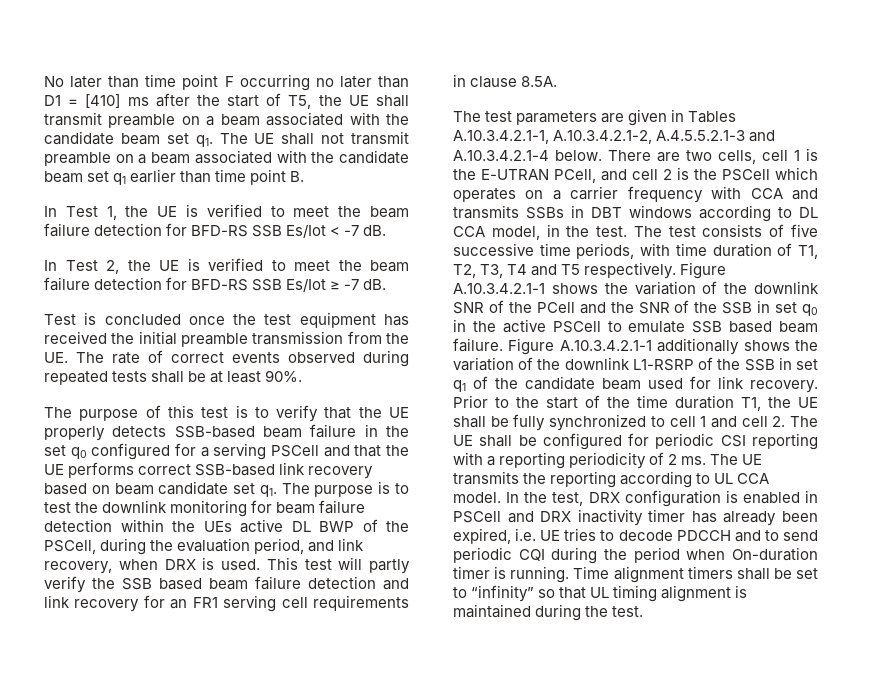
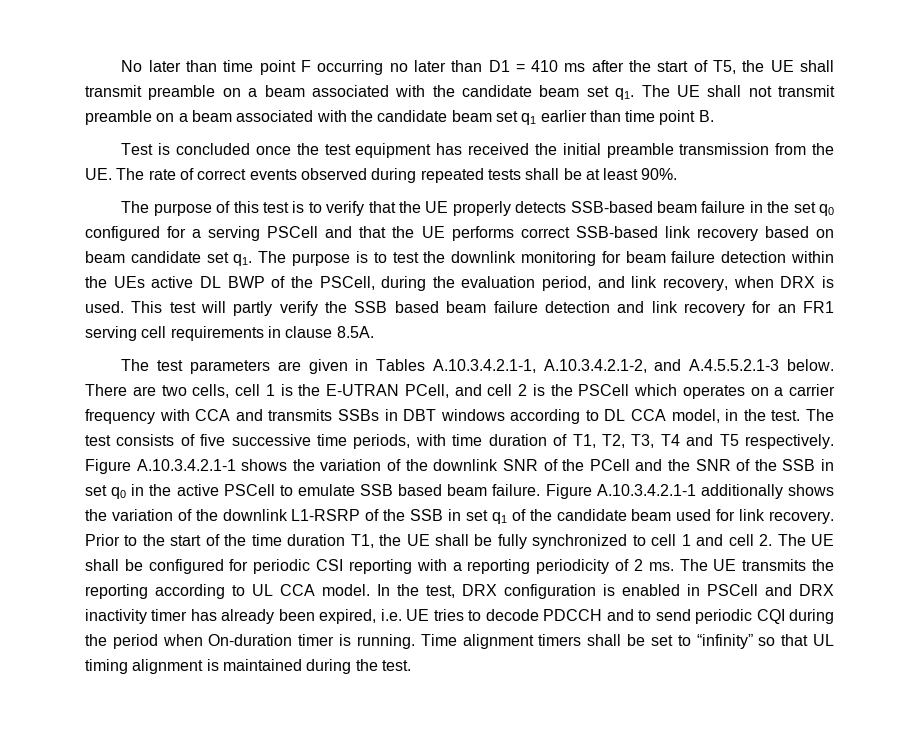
[85,94,121,108] [410] -> [531,60,559,72] 410
[44,204,410,220] [44,223,387,238] [44,258,409,274] [44,277,387,292] // In Test 1, the UE is verified to meet the beam failure detection for BFD-RS SSB Es/Iot < -7 dB. // In Test 2, the UE is verified to meet the beam failure detection for BFD-RS SSB Es/Iot ≥ -7 dB. -> (714, 116) none
[656,130,776,142] [453,150,549,161] A.4.5.5.2.1-3 and A.10.3.4.2.1-4 -> [654,359,780,371] and A.4.5.5.2.1-3

